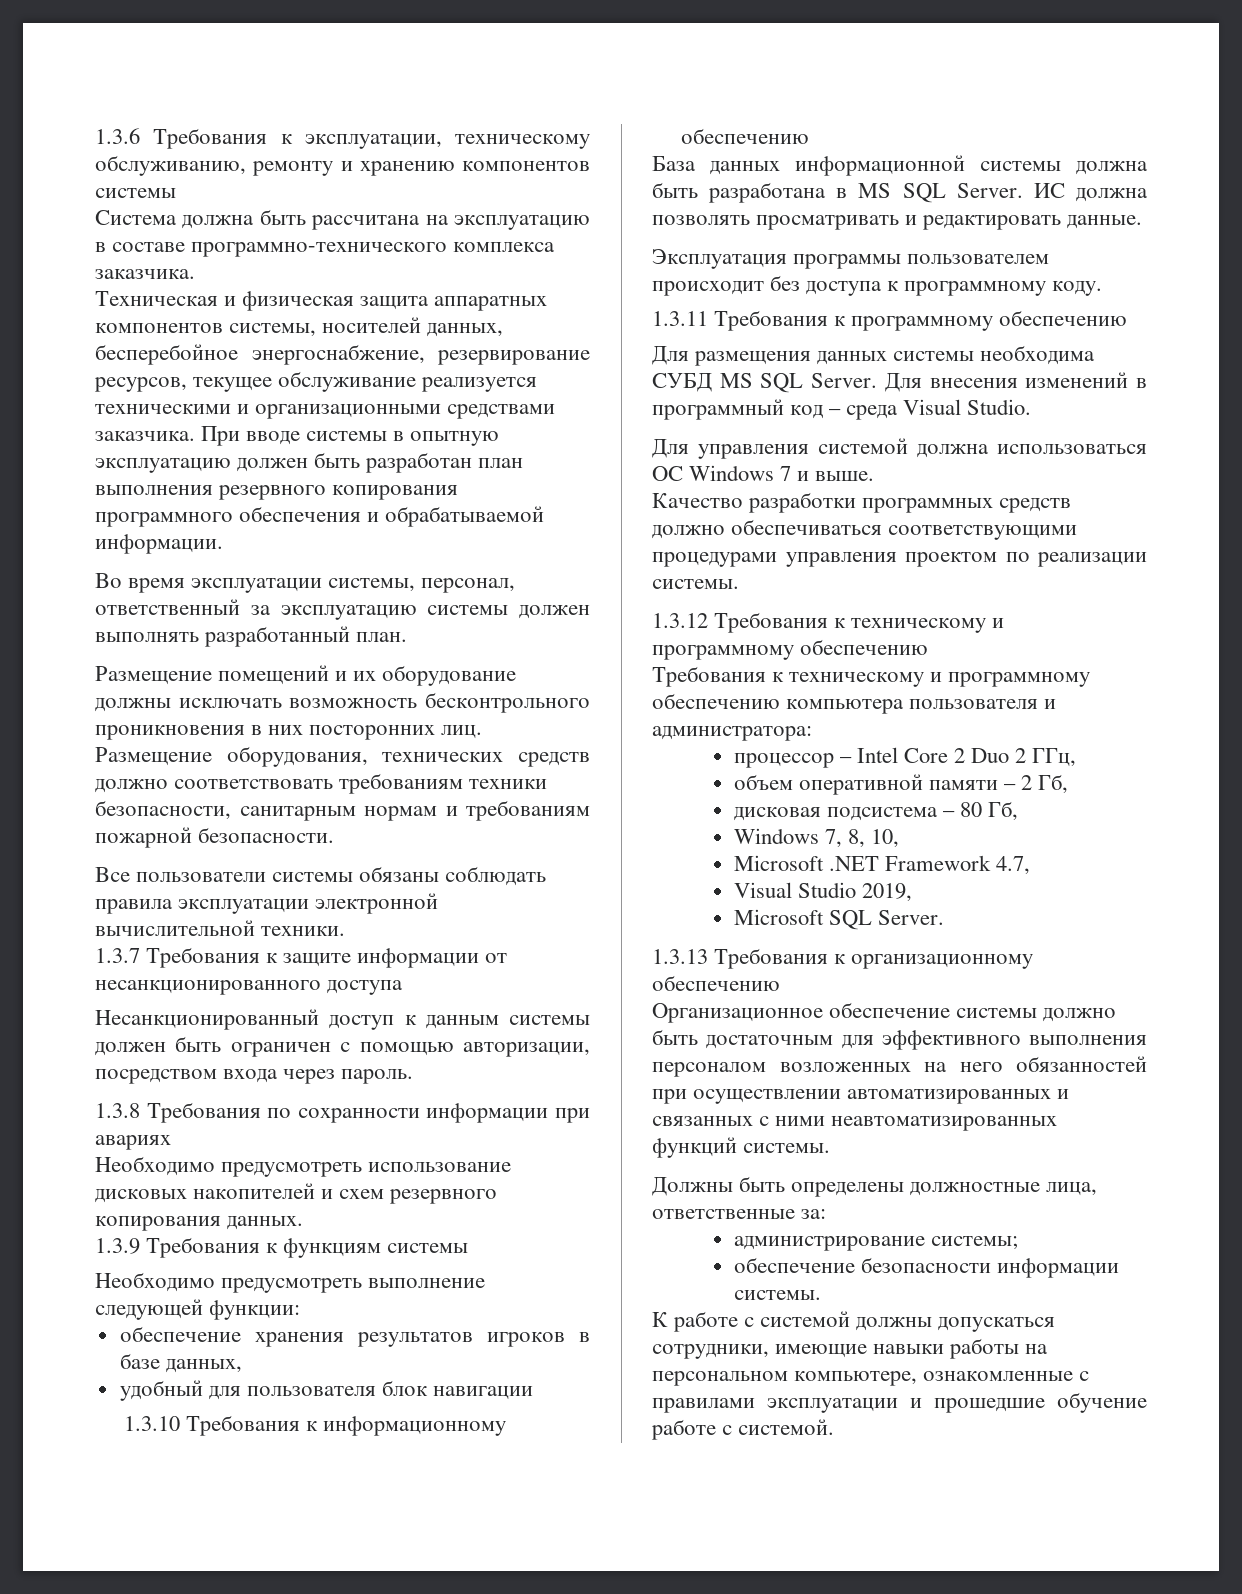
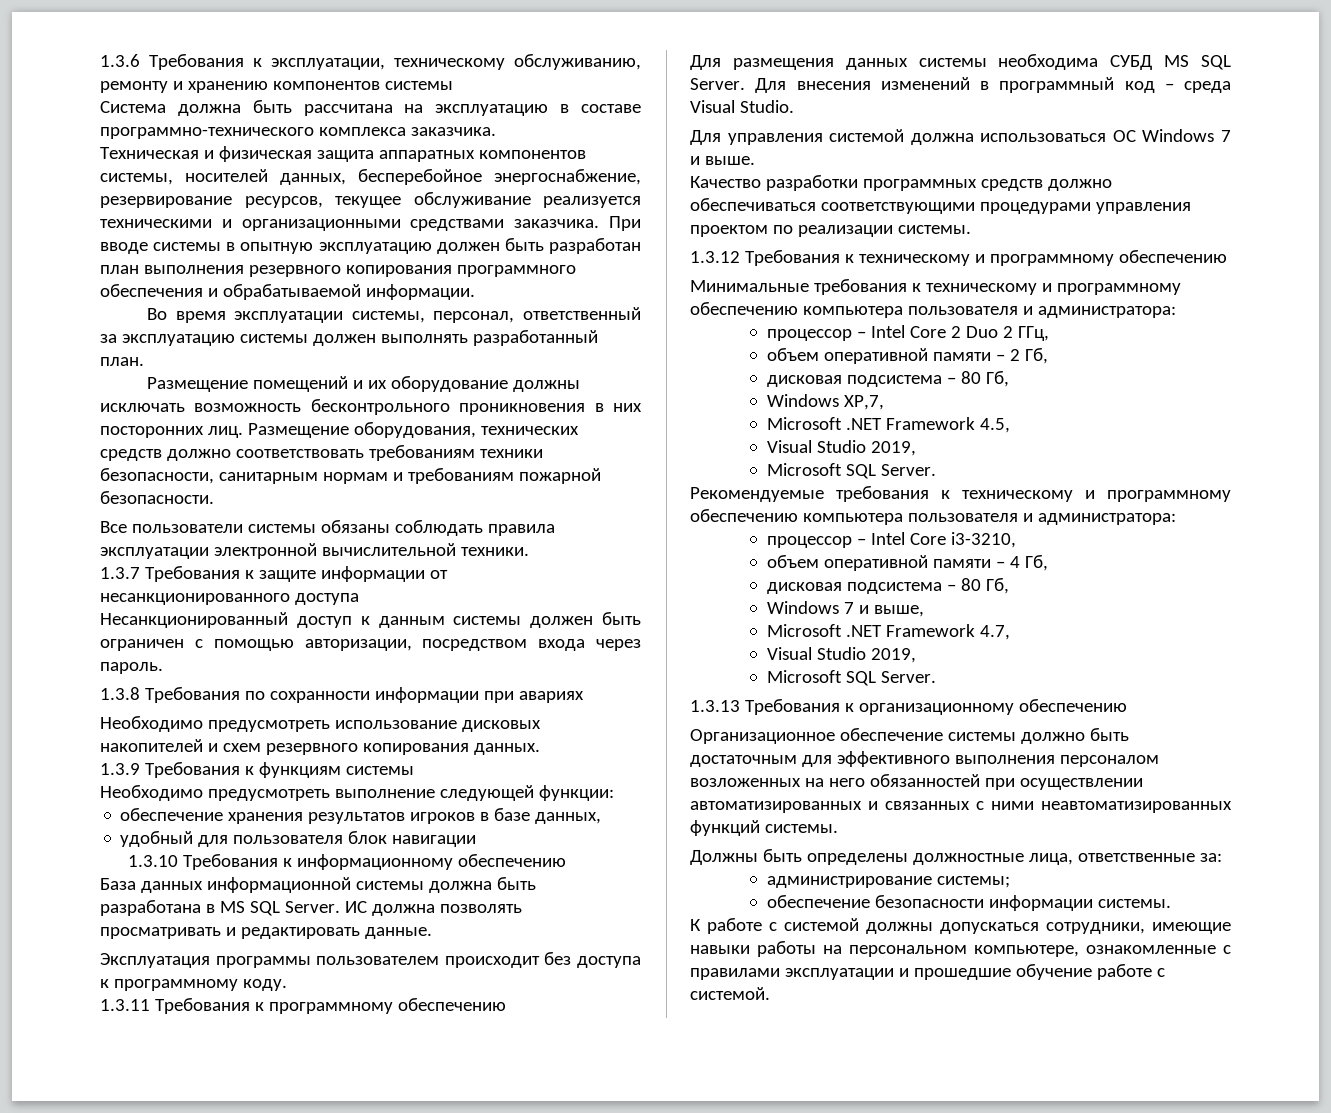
[652,666,766,687] Требования -> [690,279,907,295] Минимальные требования
[824,829,900,848] 7, 8, 10, -> [843,395,884,410] [766,417,1010,433] [766,440,916,456] [766,463,936,479] [690,486,1231,502] [690,509,1176,525] [766,532,1016,548] [766,555,1048,571] [766,578,1009,594] [766,601,924,617] XP,7, // Microsoft .NET Framework 4.5, // Visual Studio 2019, // Microsoft SQL Server. // Рекомендуемые требования к техническому и программному обеспечению компьютера пользователя и администратора: // процессор – Intel Core i3-3210, // объем оперативной памяти – 4 Гб, // дисковая подсистема – 80 Гб, // Windows 7 и выше,

